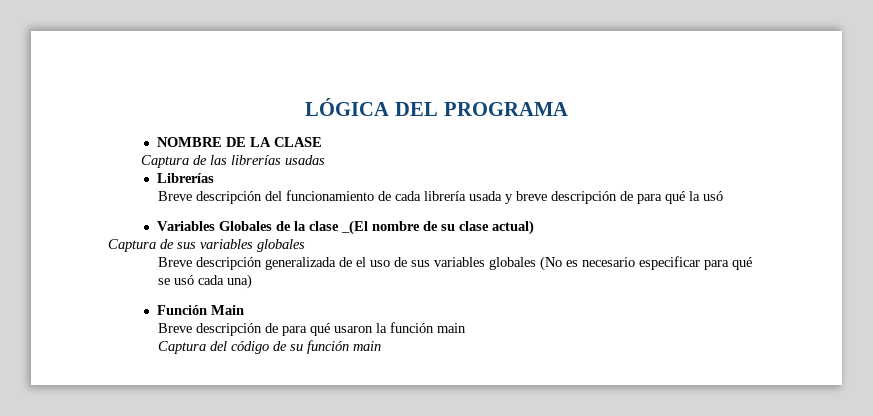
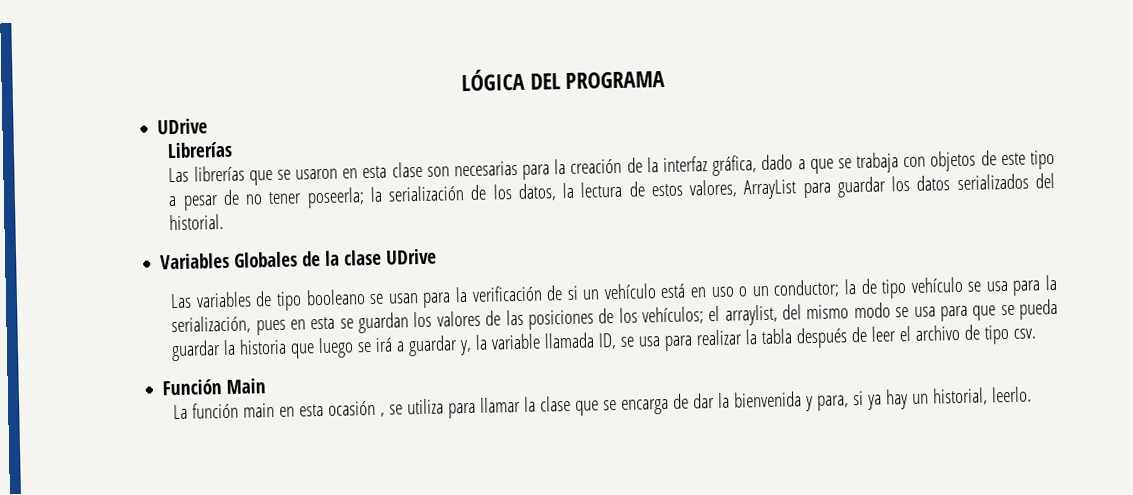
[157,137,323,147] [141,155,326,168] [157,173,215,183] [157,190,723,204] NOMBRE DE LA CLASE // Captura de las librerías usadas // Librerías // Breve descripción del funcionamiento de cada librería usada y breve descripción de para qué la usó -> [156,118,208,135] [167,141,234,159] [168,150,1055,186] [168,173,1055,211] [169,213,225,231] UDrive // Librerías // Las librerías que se usaron en esta clase son necesarias para la creación de la interfaz gráfica, dado a que se trabaja con objetos de este tipo a pesar de no tener poseerla; la serialización de los datos, la lectura de estos valores, ArrayList para guardar los datos serializados del historial.
[341,220,535,235] [108,239,305,252] [157,256,752,271] [157,274,252,289] [157,305,245,315] [157,322,466,336] [157,340,381,354] _(El nombre de su clase actual) // Captura de sus variables globales // Breve descripción generalizada de el uso de sus variables globales (No es necesario especificar para qué se usó cada una) // Función Main // Breve descripción de para qué usaron la función main // Captura del código de su función main -> [385,248,437,265] [170,274,1057,311] [171,298,1058,336] [171,324,1037,362] [161,378,266,396] [173,386,1033,420] UDrive // Las variables de tipo booleano se usan para la verificación de si un vehículo está en uso o un conductor; la de tipo vehículo se usa para la serialización, pues en esta se guardan los valores de las posiciones de los vehículos; el arraylist, del mismo modo se usa para que se pueda guardar la historia que luego se irá a guardar y, la variable llamada ID, se usa para realizar la tabla después de leer el archivo de tipo csv. // Función Main // La función main en esta ocasión , se utiliza para llamar la clase que se encarga de dar la bienvenida y para, si ya hay un historial, leerlo.

